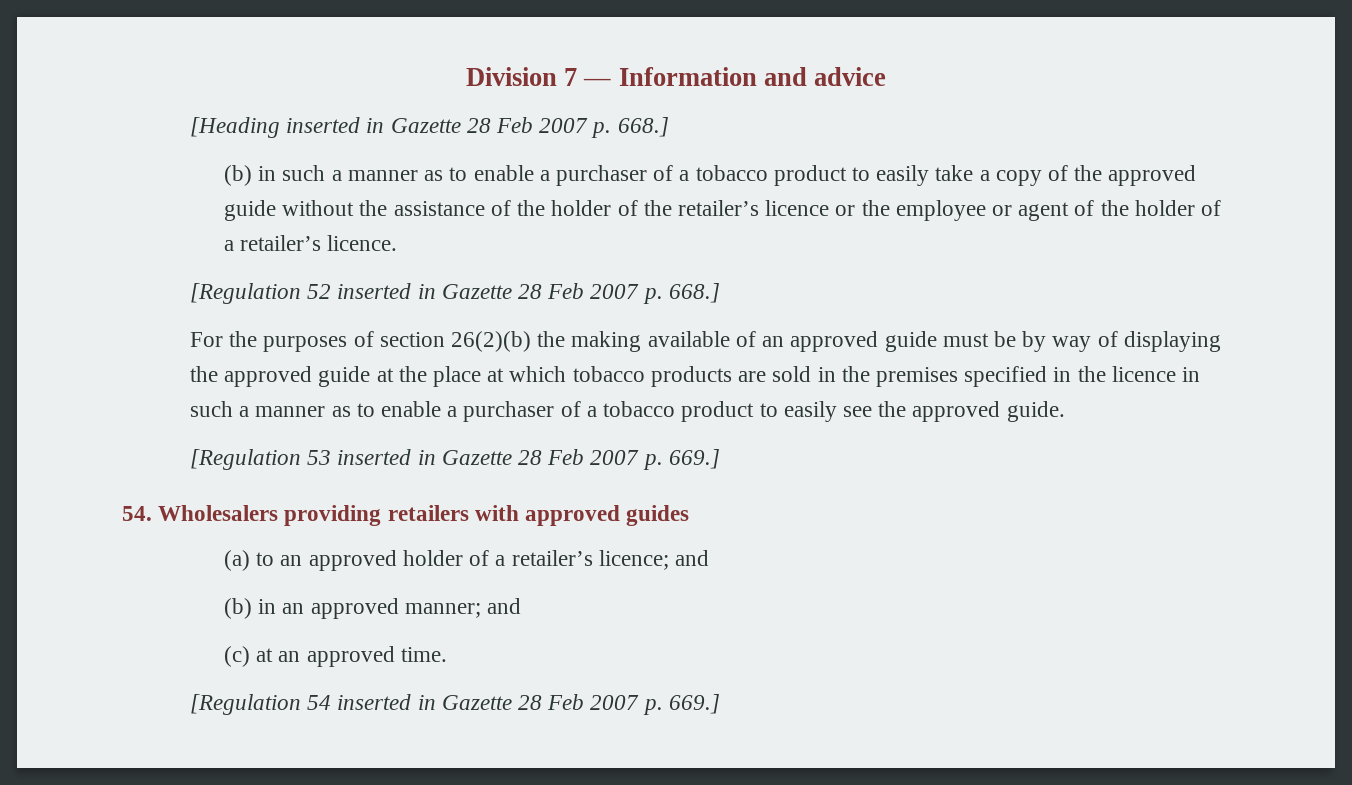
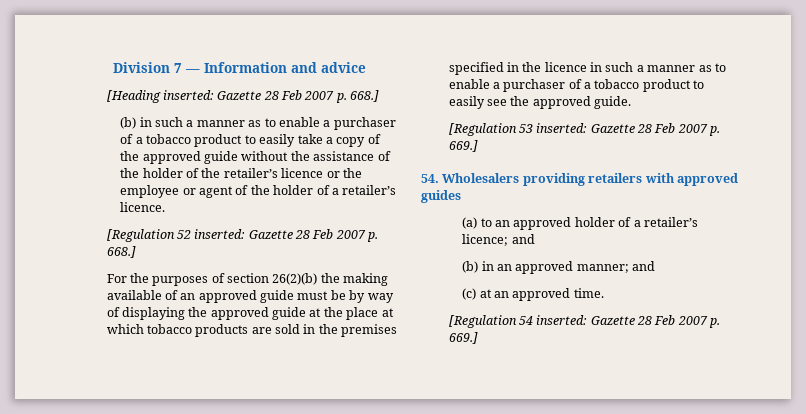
[286,117,385,133] inserted in -> [162,90,214,100] inserted:
[337,283,436,299] inserted in -> [194,229,246,239] inserted:
[337,449,436,465] inserted in -> [536,123,588,133] inserted:
[337,694,436,710] inserted in -> [536,315,588,325] inserted:

